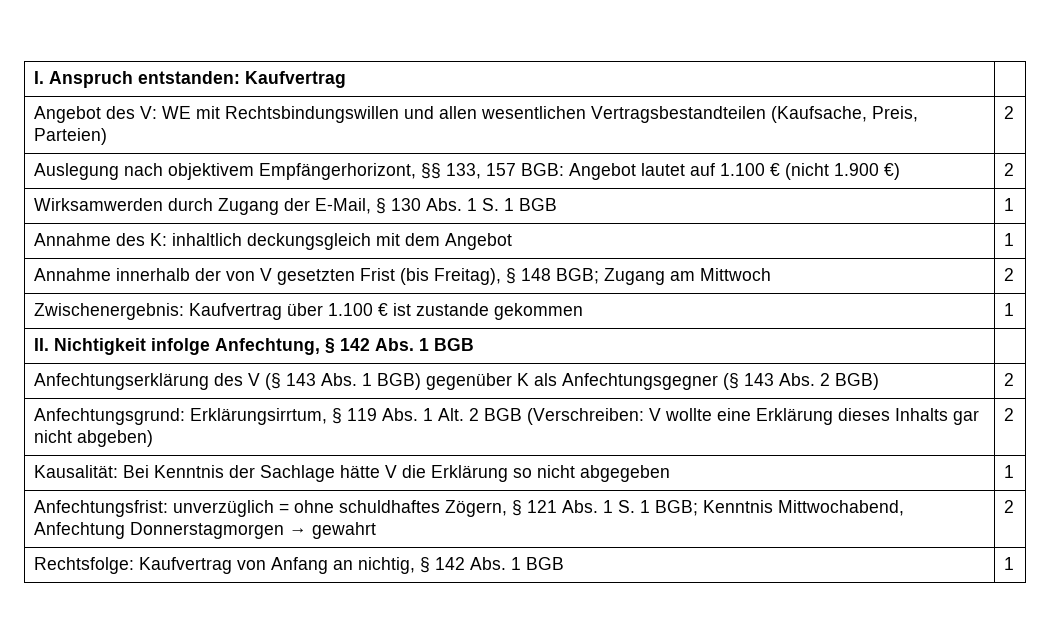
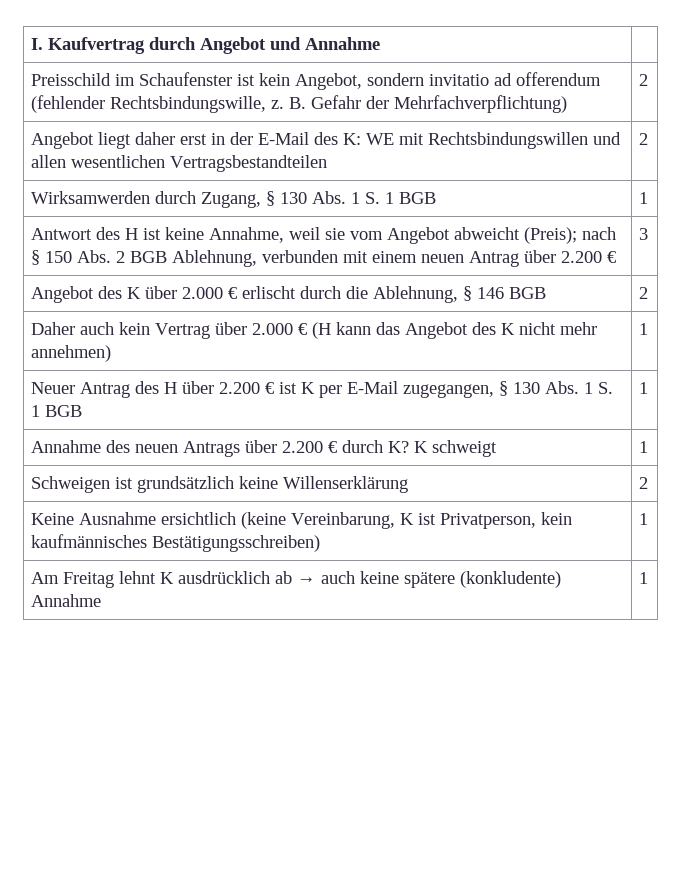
[48,71,346,88] [33,106,157,123] Anspruch entstanden: Kaufvertrag | // Angebot des V: -> [48,37,381,54] [31,72,602,90] [31,95,568,113] [639,74,649,86] [31,132,362,149] Kaufvertrag durch Angebot und Annahme | // Preisschild im Schaufenster ist kein Angebot, sondern invitatio ad offerendum (fehlender Rechtsbindungswille, z. B. Gefahr der Mehrfachverpflichtung) | 2 // Angebot liegt daher erst in der E-Mail des K:
[770,106,918,123] [33,128,107,145] [1003,106,1014,119] [33,163,900,180] [1003,163,1014,176] [33,198,371,215] (Kaufsache, Preis, Parteien) | 2 // Auslegung nach objektivem Empfängerhorizont, §§ 133, 157 BGB: Angebot lautet auf 1.100 € (nicht 1.900 €) | 2 // Wirksamwerden durch Zugang der E-Mail, -> [639,133,649,145] [31,191,437,208] [639,192,649,204] [31,227,617,244] [31,250,617,267] [639,228,649,240] [31,286,547,303] [639,287,649,299] [31,322,598,339] [31,345,112,362] [639,323,649,335] [31,381,495,398] | 2 // Wirksamwerden durch Zugang, § 130 Abs. 1 S. 1 BGB | 1 // Antwort des H ist keine Annahme, weil sie vom Angebot abweicht (Preis); nach § 150 Abs. 2 BGB Ablehnung, verbunden mit einem neuen Antrag über 2.200 € | 3 // Angebot des K über 2.000 € erlischt durch die Ablehnung, § 146 BGB | 2 // Daher auch kein Vertrag über 2.000 € (H kann das Angebot des K nicht mehr annehmen) | 1 // Neuer Antrag des H über 2.200 € ist K per E-Mail zugegangen,
[149,233,512,250] [1003,233,1014,246] [33,268,771,285] [1003,268,1014,281] [33,303,583,320] [1003,303,1014,316] [33,338,474,355] [33,373,879,390] [1003,373,1014,386] [33,408,979,425] [33,430,153,447] [1003,408,1014,421] [33,465,670,482] [1003,465,1014,478] [33,500,904,517] [33,522,376,539] [1003,500,1014,513] [33,557,564,574] K: inhaltlich deckungsgleich mit dem Angebot | 1 // Annahme innerhalb der von V gesetzten Frist (bis Freitag), § 148 BGB; Zugang am Mittwoch | 2 // Zwischenergebnis: Kaufvertrag über 1.100 € ist zustande gekommen | 1 // II. Nichtigkeit infolge Anfechtung, § 142 Abs. 1 BGB | // Anfechtungserklärung des V (§ 143 Abs. 1 BGB) gegenüber K als Anfechtungsgegner (§ 143 Abs. 2 BGB) | 2 // Anfechtungsgrund: Erklärungsirrtum, § 119 Abs. 1 Alt. 2 BGB (Verschreiben: V wollte eine Erklärung dieses Inhalts gar nicht abgeben) | 2 // Kausalität: Bei Kenntnis der Sachlage hätte V die Erklärung so nicht abgegeben | 1 // Anfechtungsfrist: unverzüglich = ohne schuldhaftes Zögern, § 121 Abs. 1 S. 1 BGB; Kenntnis Mittwochabend, Anfechtung Donnerstagmorgen → gewahrt | 2 // Rechtsfolge: Kaufvertrag von Anfang an nichtig, § 142 Abs. 1 BGB -> [135,440,498,457] [639,441,649,453] [31,476,409,493] [639,477,649,489] [31,512,573,529] [31,534,321,552] [639,513,649,525] [31,571,562,588] [31,594,102,607] neuen Antrags über 2.200 € durch K? K schweigt | 1 // Schweigen ist grundsätzlich keine Willenserklärung | 2 // Keine Ausnahme ersichtlich (keine Vereinbarung, K ist Privatperson, kein kaufmännisches Bestätigungsschreiben) | 1 // Am Freitag lehnt K ausdrücklich ab → auch keine spätere (konkludente) Annahme

